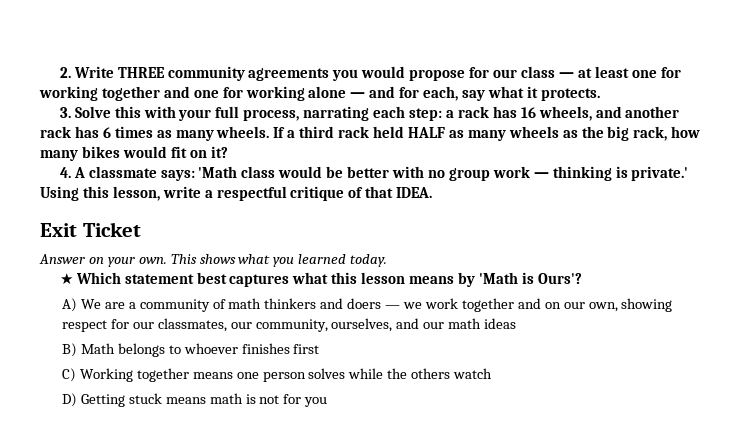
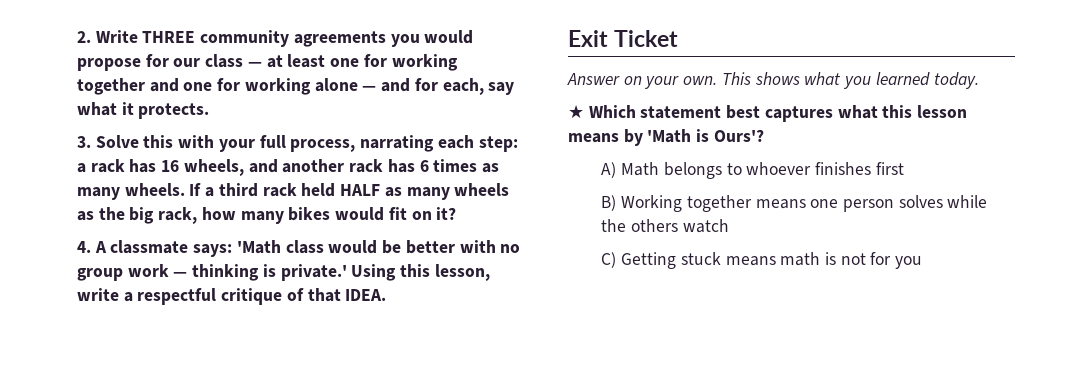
[80,298,673,312] [61,318,517,332] [61,343,77,357] We are a community of math thinkers and doers — we work together and on our own, showing respect for our classmates, our community, ourselves, and our math ideas // B) -> (617, 170) none
[61,368,76,382] C) -> [601,195,617,211] B)
[61,393,77,407] D) -> [601,252,617,268] C)

